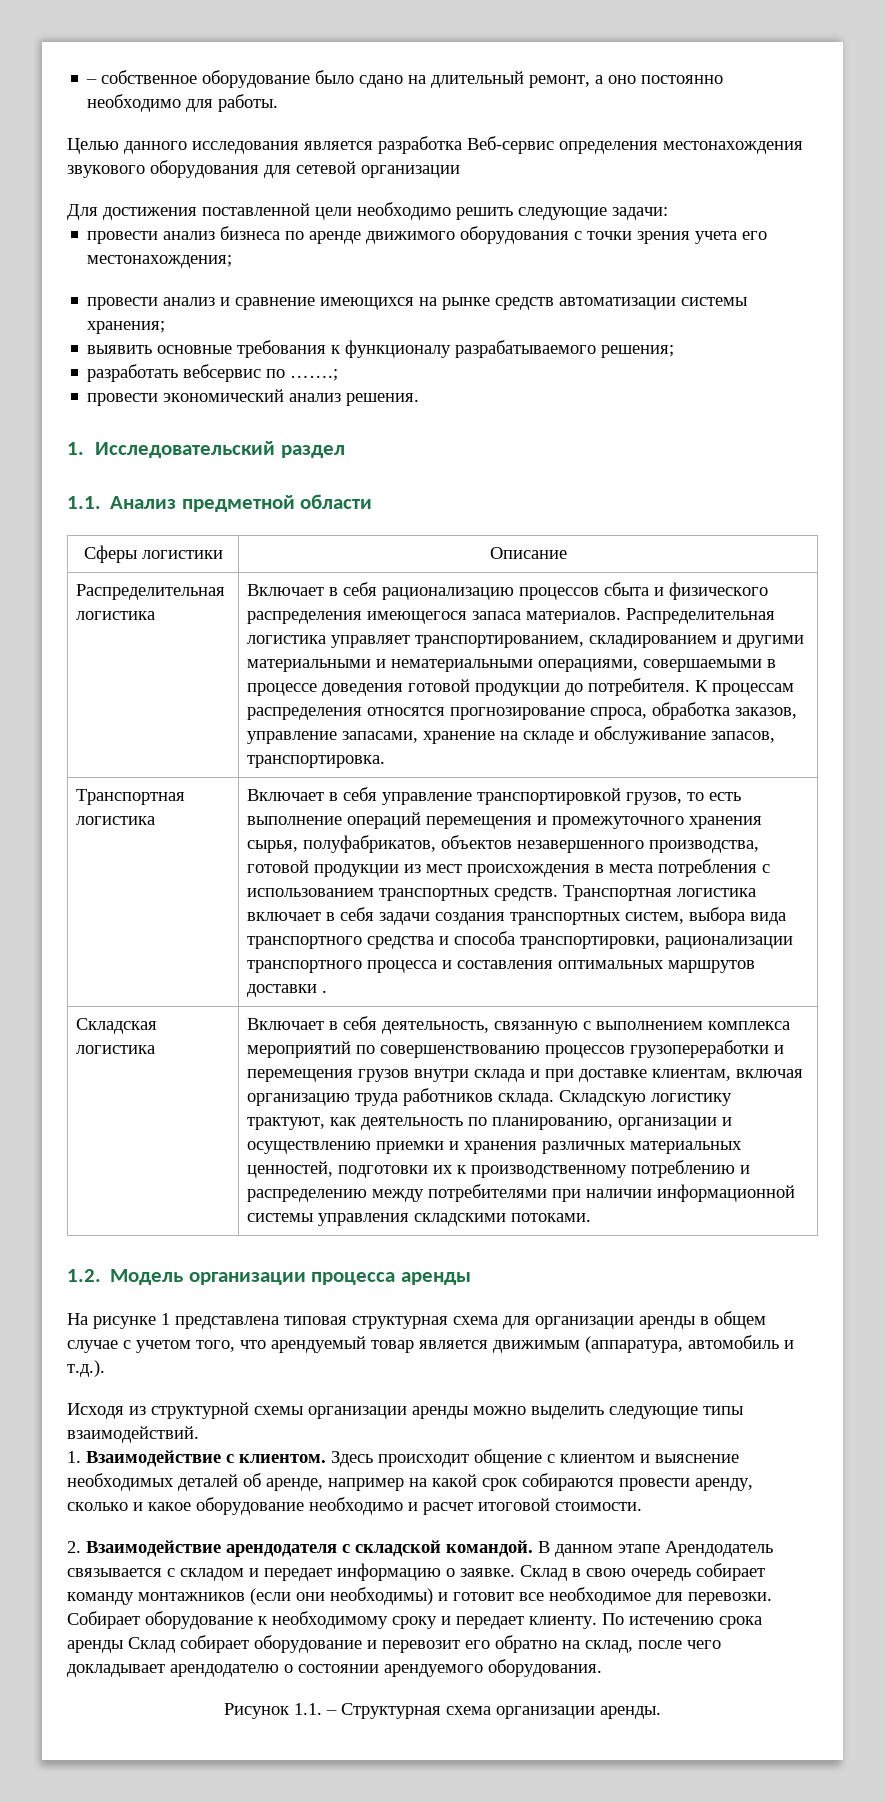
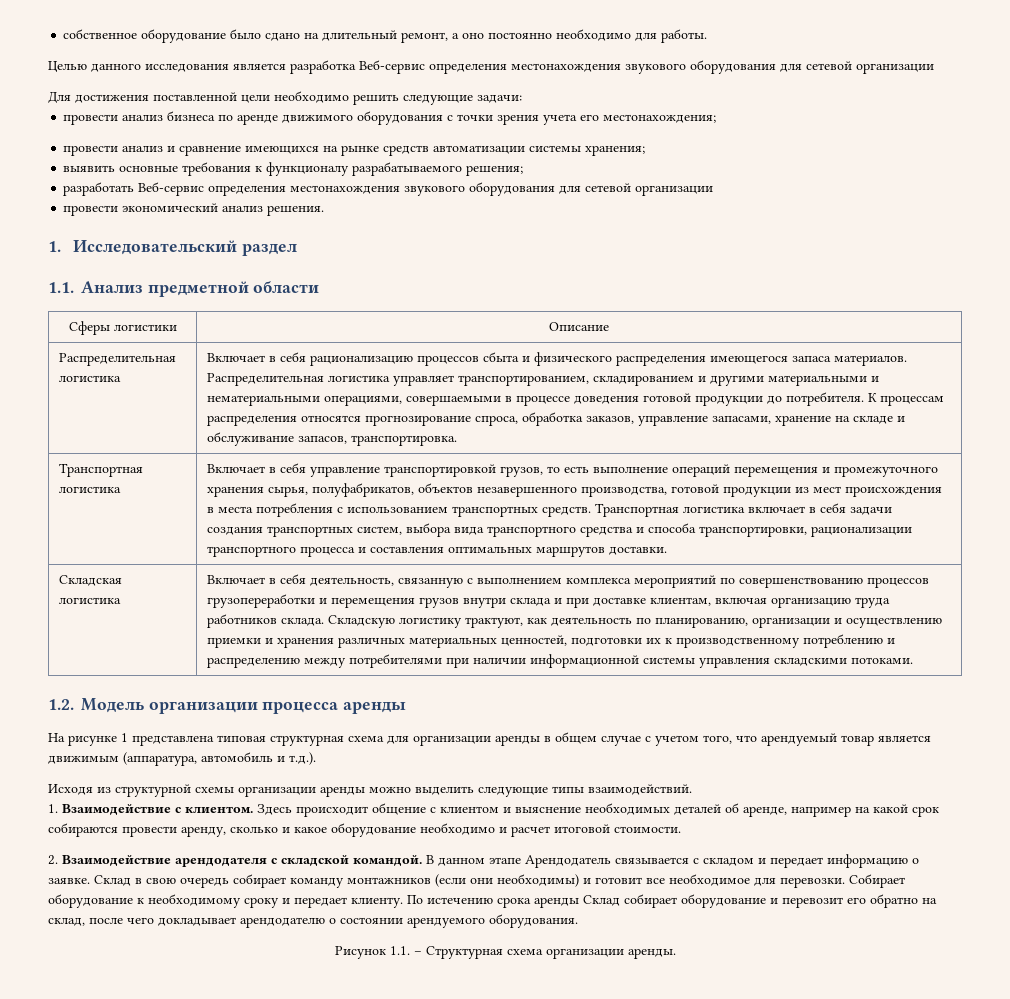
[86,79,98,84] – -> (63, 34) none
[183,364,339,382] вебсервис по …….; -> [138,182,714,196] Веб-сервис определения местонахождения звукового оборудования для сетевой организации
[246,984,327,997] доставки . -> [608,546,667,555] доставки.

